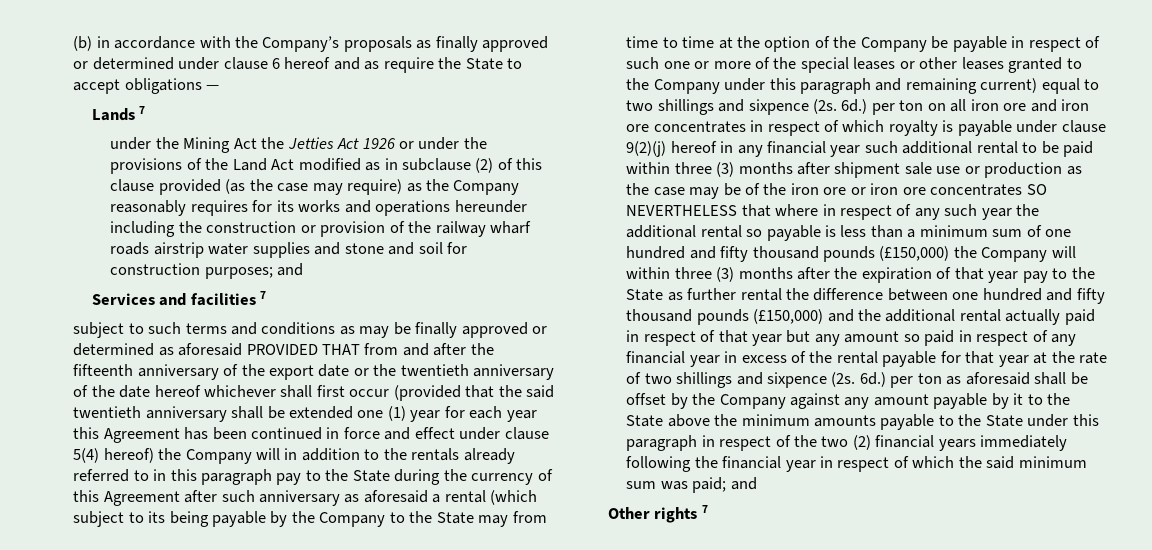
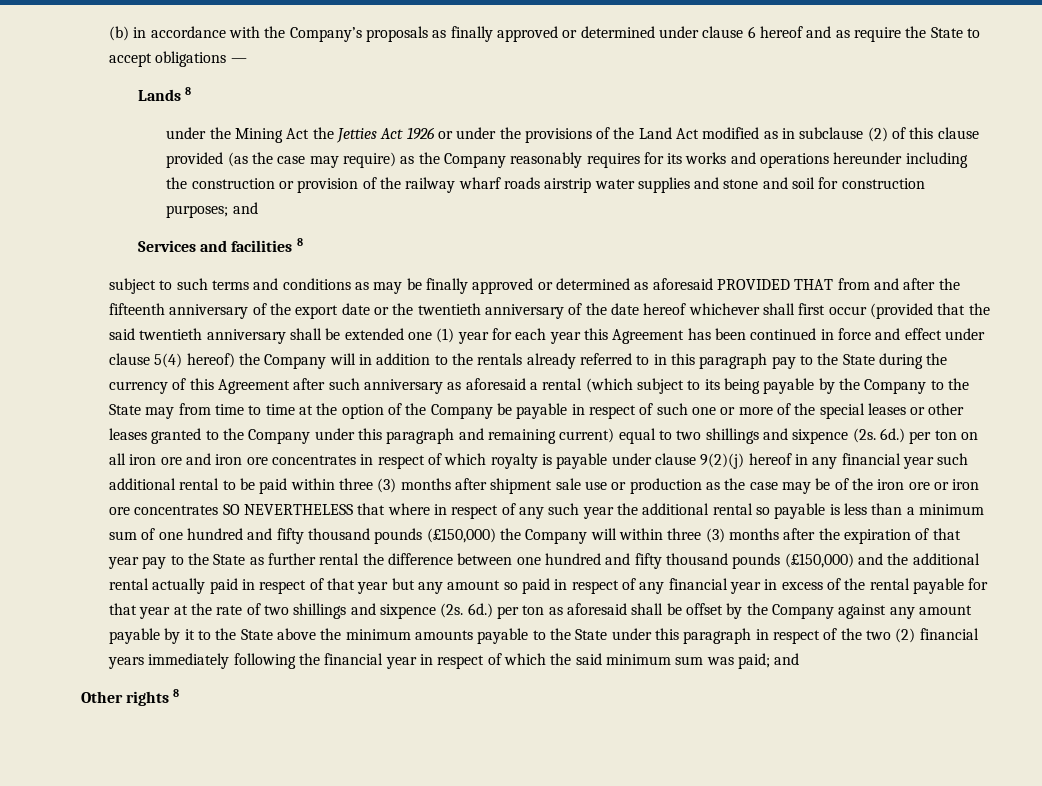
[139,106,146,114] 7 -> [185,87,192,95] 8
[260,291,267,299] 7 -> [296,238,303,246] 8
[701,505,708,513] 7 -> [173,689,180,697] 8

